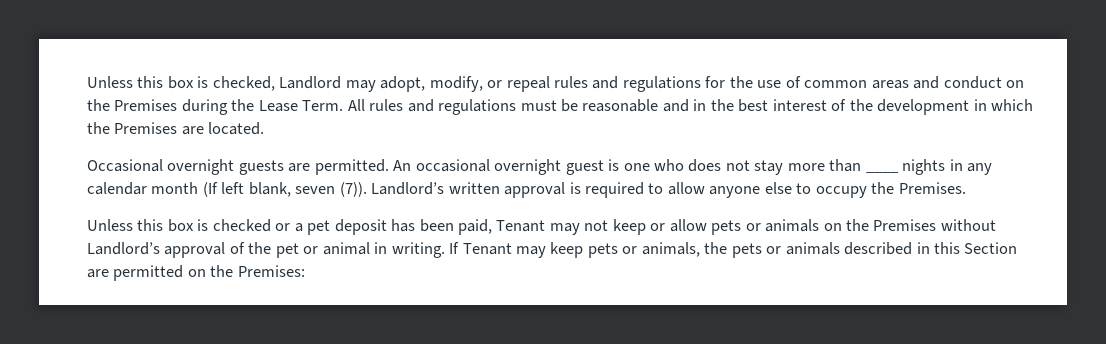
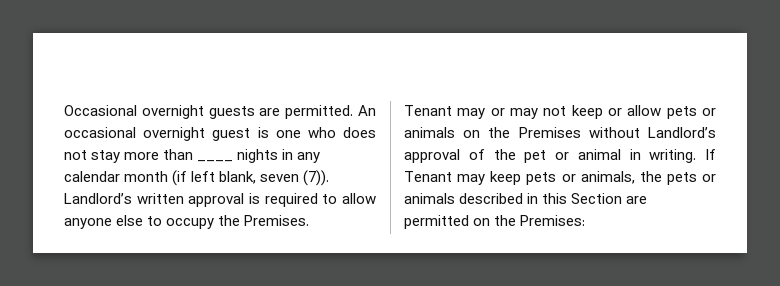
[87,76,1025,92] [87,99,1034,115] [87,122,265,135] Unless this box is checked, Landlord may adopt, modify, or repeal rules and regulations for the use of common areas and conduct on the Premises during the Lease Term. All rules and regulations must be reasonable and in the best interest of the development in which the Premises are located. // -> (64, 110) none
[202,182,218,197] (If -> [172,170,188,186] (if
[87,219,546,235] Unless this box is checked or a pet deposit has been paid, Tenant -> [404,105,505,119] Tenant may or

